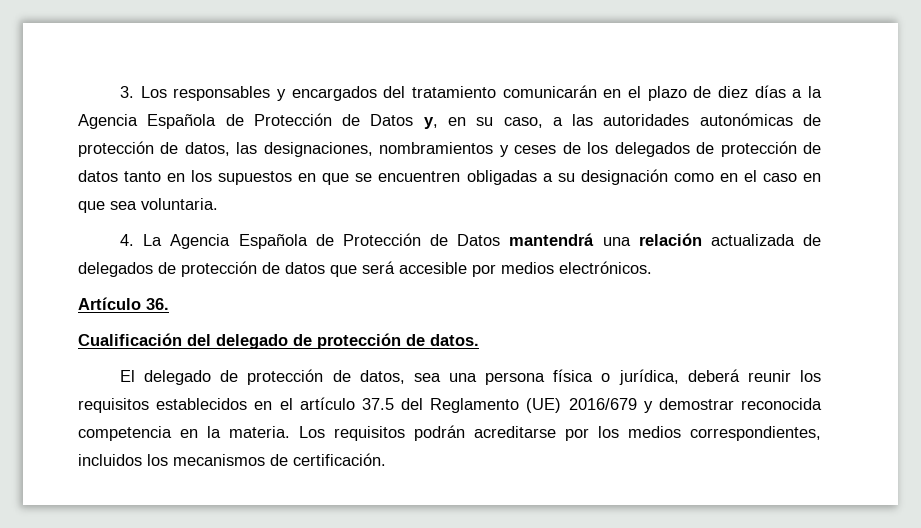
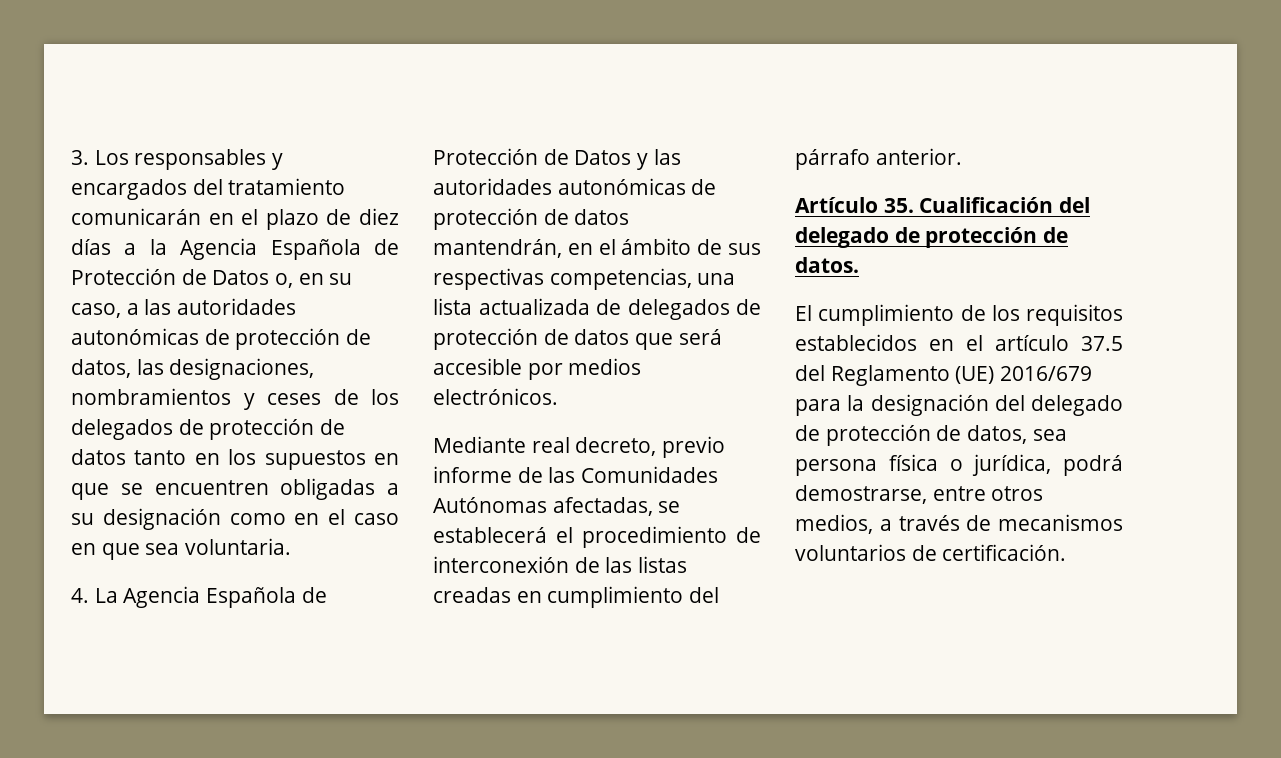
[423,117,438,129] y, -> [275,273,294,288] o,
[509,233,702,246] mantendrá una relación -> [637,149,681,170] [433,178,717,195] [433,208,630,230] [433,238,761,258] [433,268,736,290] [433,298,472,315] y las autoridades autonómicas de protección de datos mantendrán, en el ámbito de sus respectivas competencias, una lista
(652, 267) none -> [433,436,726,458] [433,466,719,483] [433,497,681,516] [433,526,761,548] [433,556,688,573] [433,586,720,608] [795,148,962,170] // Mediante real decreto, previo informe de las Comunidades Autónomas afectadas, se establecerá el procedimiento de interconexión de las listas creadas en cumplimiento del párrafo anterior.
[146,298,169,310] 36. // -> [883,198,914,213] 35.
[144,369,791,385] delegado de protección de datos, sea una persona física o jurídica, deberá reunir -> [818,304,986,326] cumplimiento de
[643,398,822,413] [78,425,821,441] [78,454,265,466] y demostrar reconocida competencia en la materia. Los requisitos podrán acreditarse por los medios correspondientes, incluidos los mecanismos -> [795,394,1123,416] [795,424,1067,446] [795,454,1123,476] [795,485,1044,504] [795,514,1123,534] [795,544,906,561] para la designación del delegado de protección de datos, sea persona física o jurídica, podrá demostrarse, entre otros medios, a través de mecanismos voluntarios

